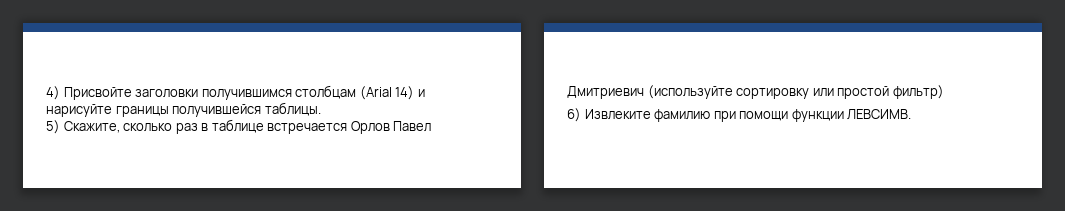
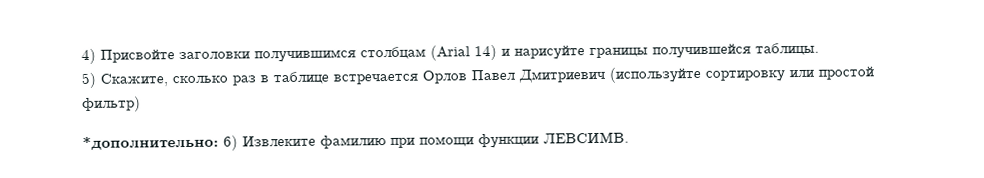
(944, 92) none -> [82,135,219,151] *дополнительно:

